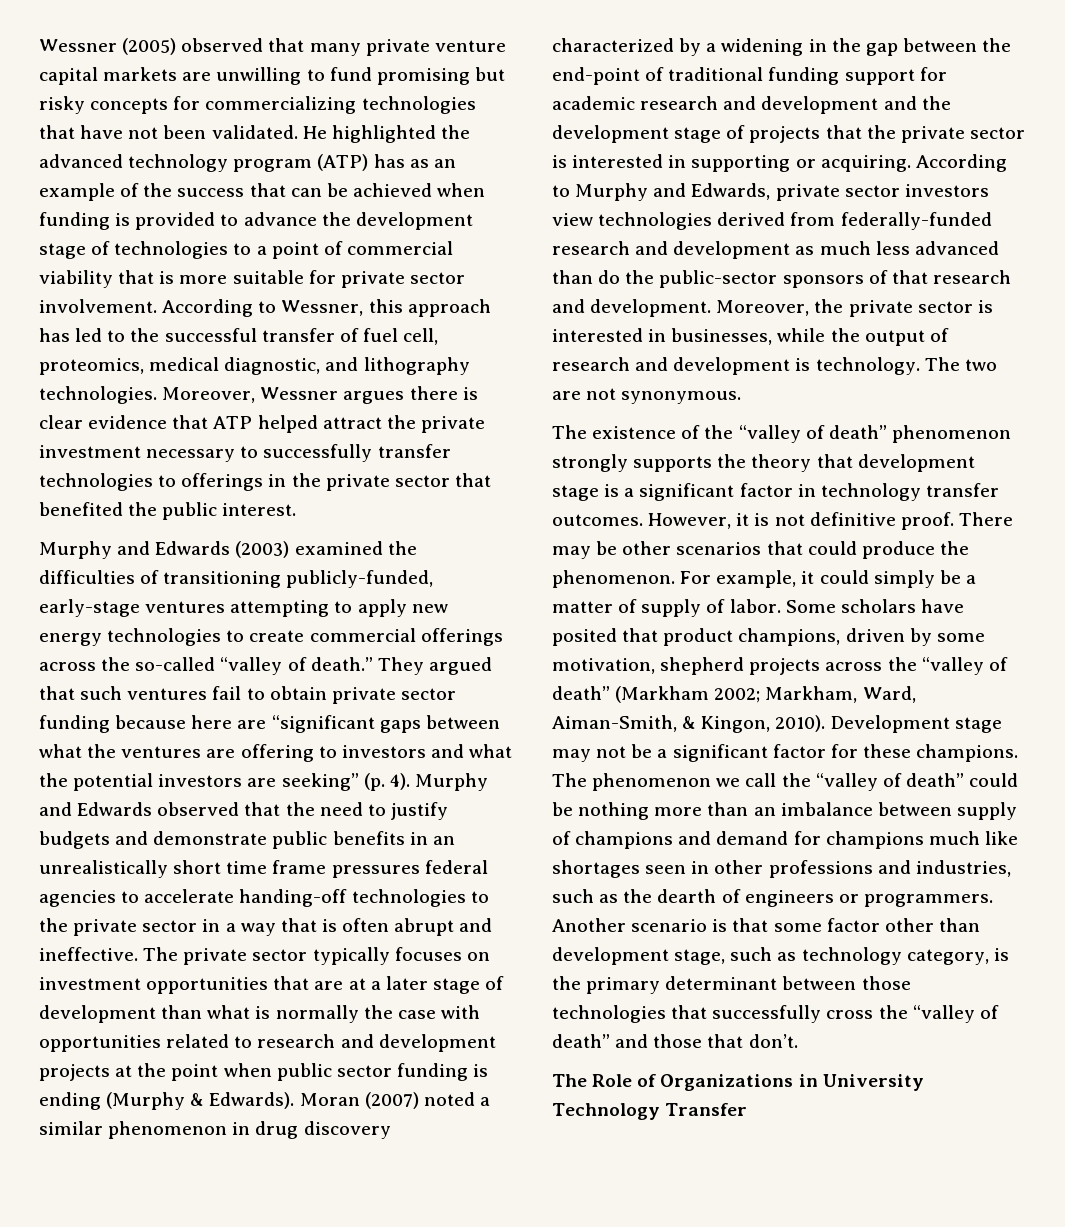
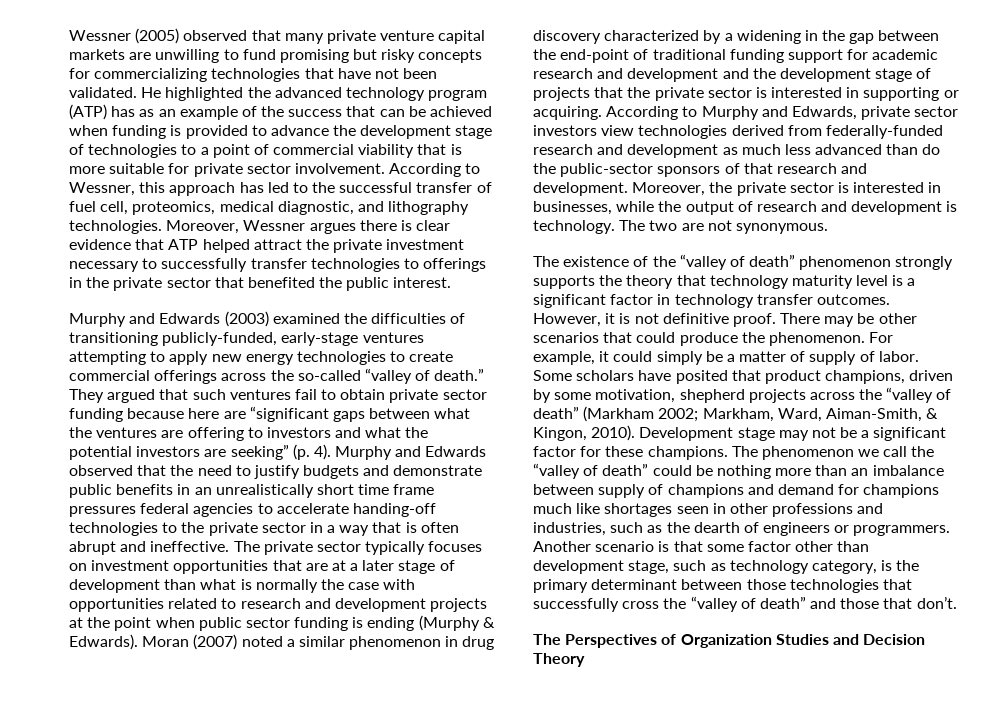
[857,454,975,472] [552,485,599,501] development stage -> [709,275,889,289] technology maturity level
[592,1074,924,1091] [552,1103,748,1120] Role of Organizations in University Technology Transfer -> [565,634,926,648] [533,653,585,667] Perspectives of Organization Studies and Decision Theory

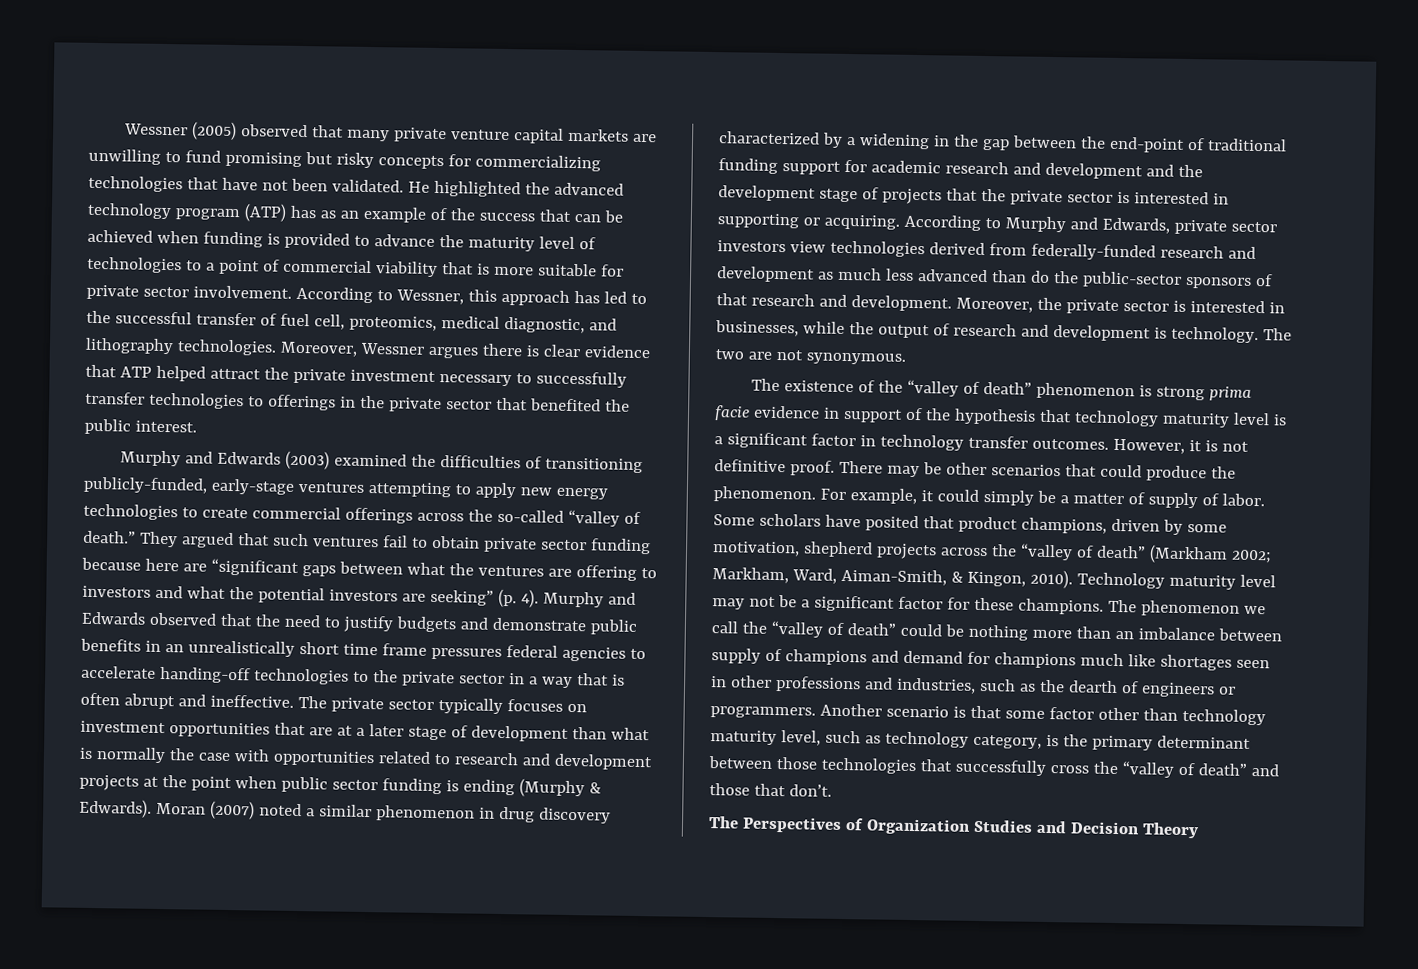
[360,125,493,139] development stage -> [467,236,575,252] maturity level
[895,256,954,270] [533,275,674,289] strongly supports the theory -> [1139,385,1253,401] [714,405,1036,425] is strong prima facie evidence in support of the hypothesis
[639,427,775,441] Development stage -> [1076,572,1276,590] Technology maturity level
[533,560,670,574] development stage, -> [1181,708,1266,726] [710,730,821,746] technology maturity level,

